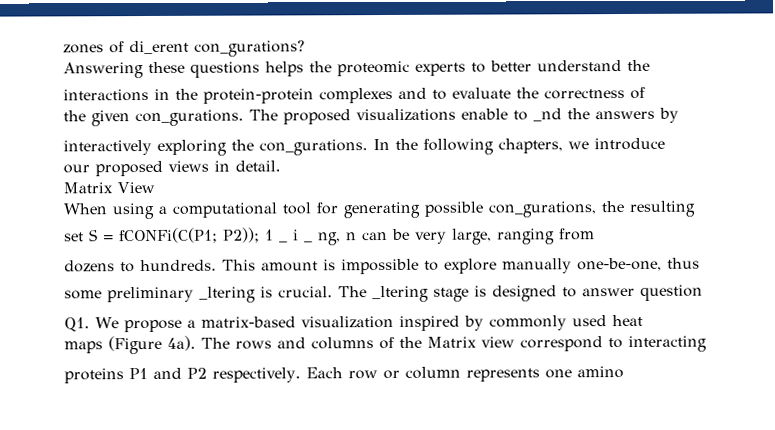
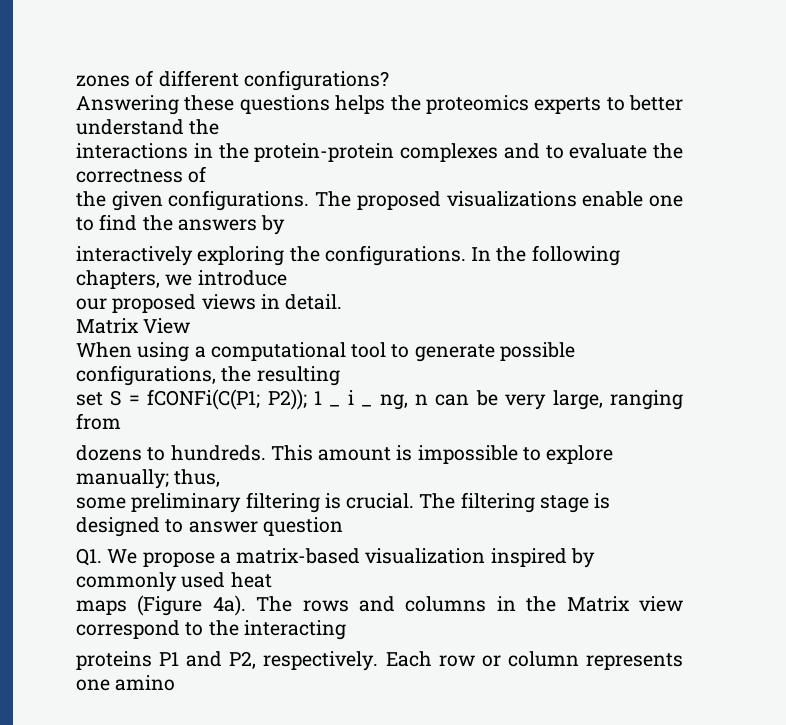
[129,40,305,57] di_erent con_gurations? -> [158,70,389,91] different configurations?
[337,60,410,77] proteomic -> [425,95,529,114] proteomics
[135,109,244,127] con_gurations. -> [168,190,310,211] configurations.
[513,108,562,122] to _nd -> [649,195,683,207] [76,214,138,231] one to find
[259,139,368,156] con_gurations. -> [324,245,466,266] configurations.
[316,201,597,219] for generating possible con_gurations, -> [391,342,575,362] [76,365,216,386] to generate possible configurations,
[502,257,700,274] manually one-be-one, thus -> [76,469,221,489] manually; thus,
[199,286,256,303] _ltering -> [245,492,320,513] filtering
[372,285,429,303] _ltering -> [460,492,535,513] filtering
[379,336,395,350] of -> [496,596,516,611] in
(623, 343) none -> [208,620,239,636] the
[187,367,207,379] P2 -> [229,651,257,669] P2,

